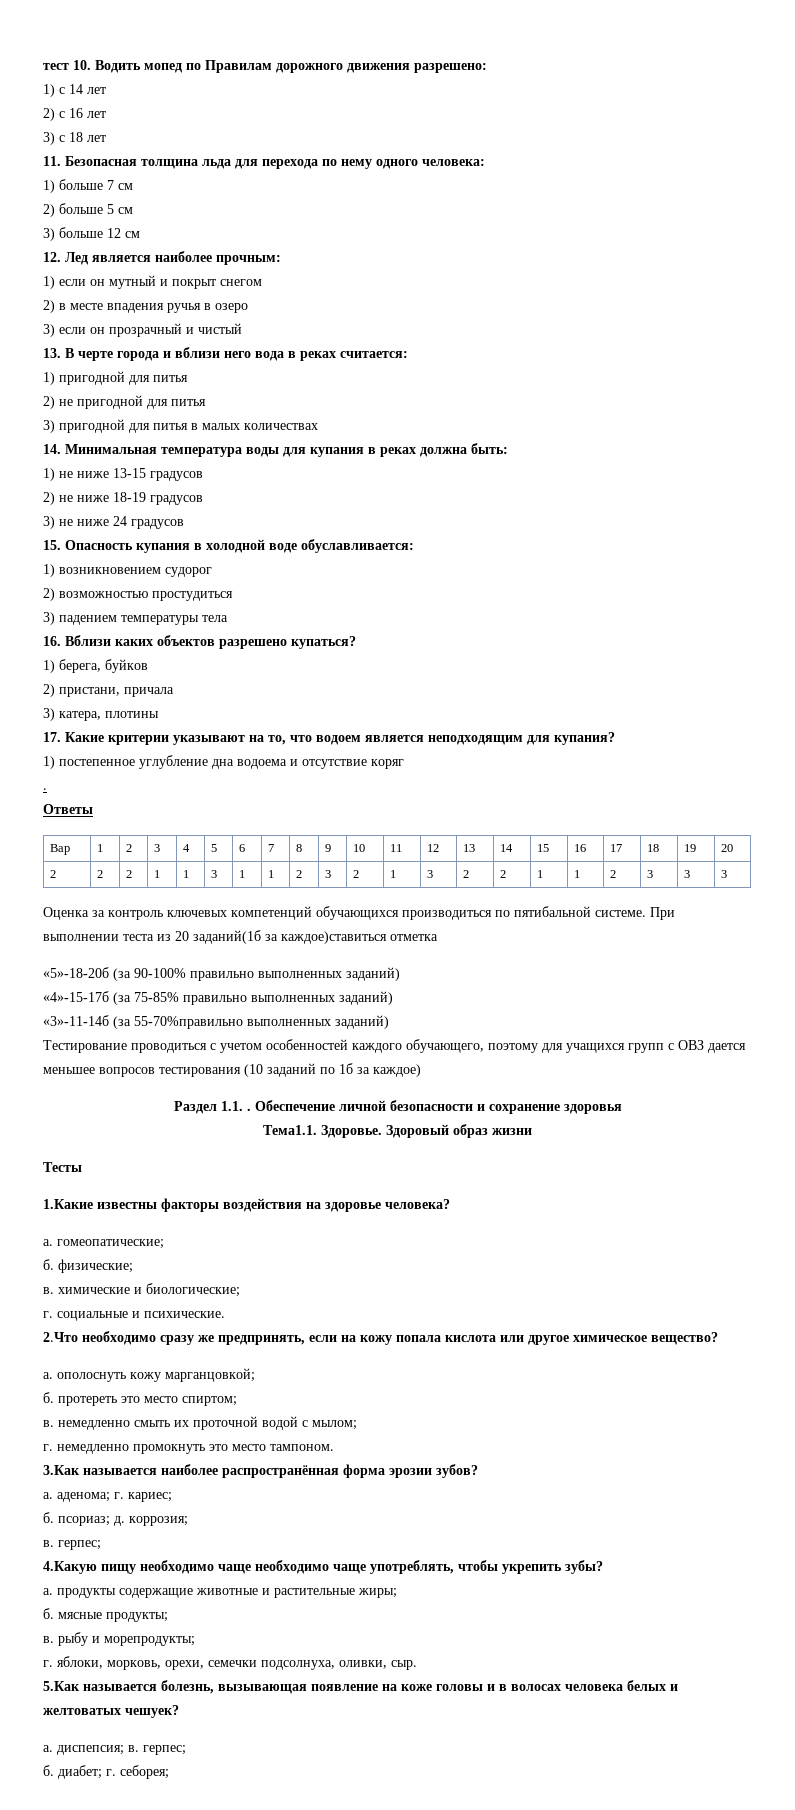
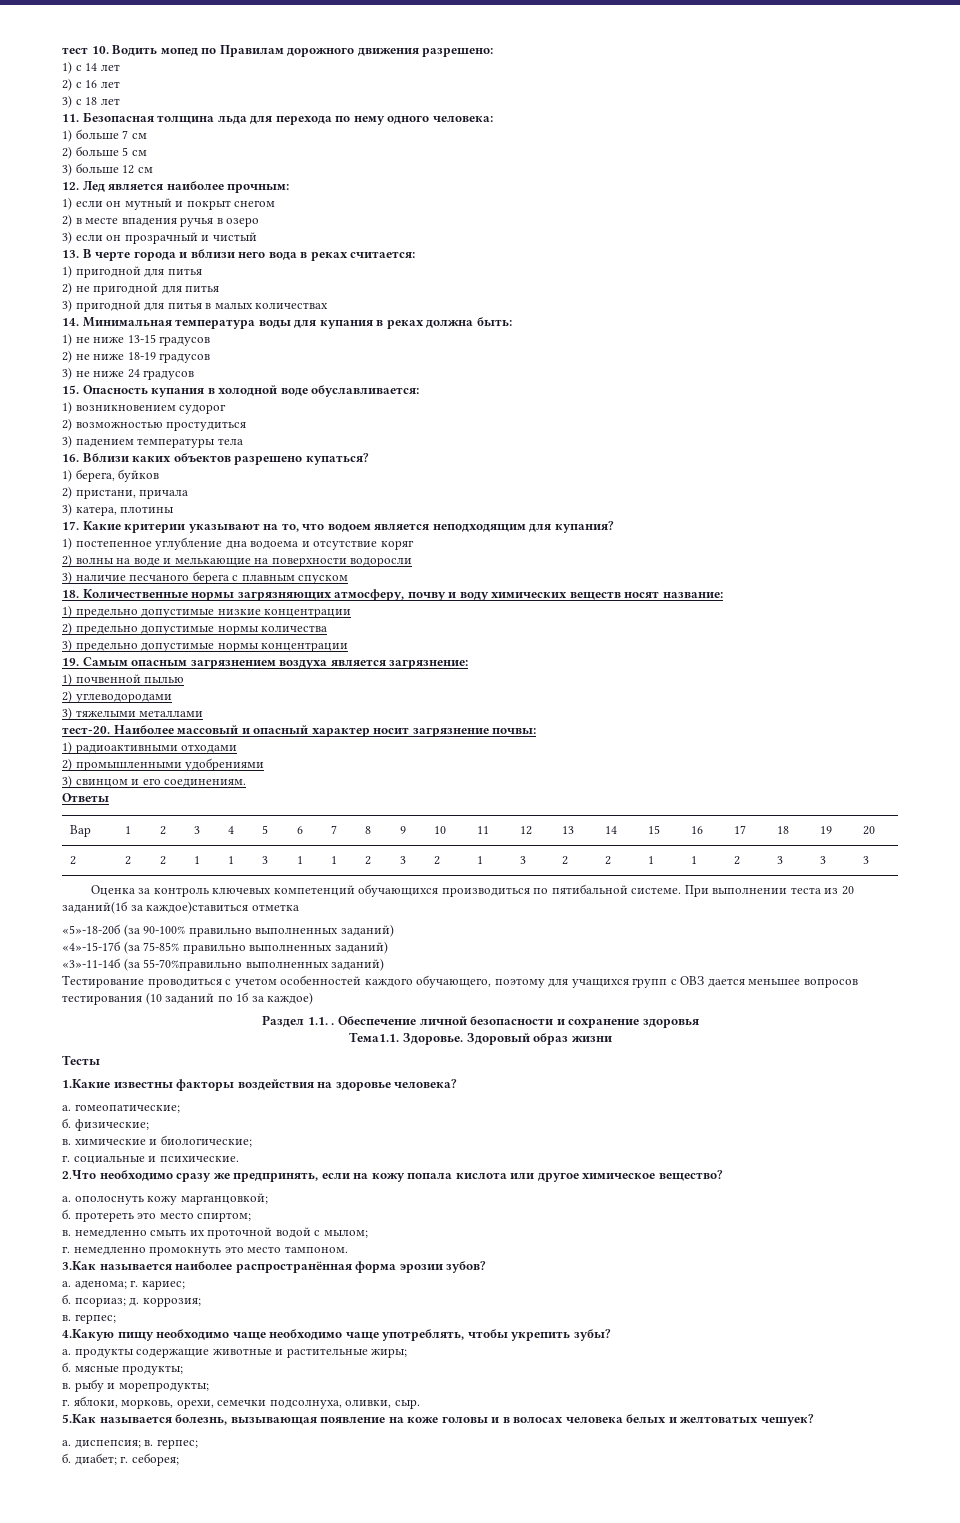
[43,788,47,790] . -> [62,554,413,567] [62,571,349,584] [62,589,723,601] [62,605,352,618] [62,622,328,635] [62,639,349,652] [62,657,469,669] [62,673,185,686] [62,690,172,703] [62,707,204,720] [62,725,537,737] [62,741,238,754] [62,758,265,771] [62,775,247,788] 2) волны на воде и мелькающие на поверхности водоросли // 3) наличие песчаного берега с плавным спуском // 18. Количественные нормы загрязняющих атмосферу, почву и воду химических веществ носят название: // 1) предельно допустимые низкие концентрации // 2) предельно допустимые нормы количества // 3) предельно допустимые нормы концентрации // 19. Самым опасным загрязнением воздуха является загрязнение: // 1) почвенной пылью // 2) углеводородами // 3) тяжелыми металлами // тест-20. Наиболее массовый и опасный характер носит загрязнение почвы: // 1) радиоактивными отходами // 2) промышленными удобрениями // 3) свинцом и его соединениям.

